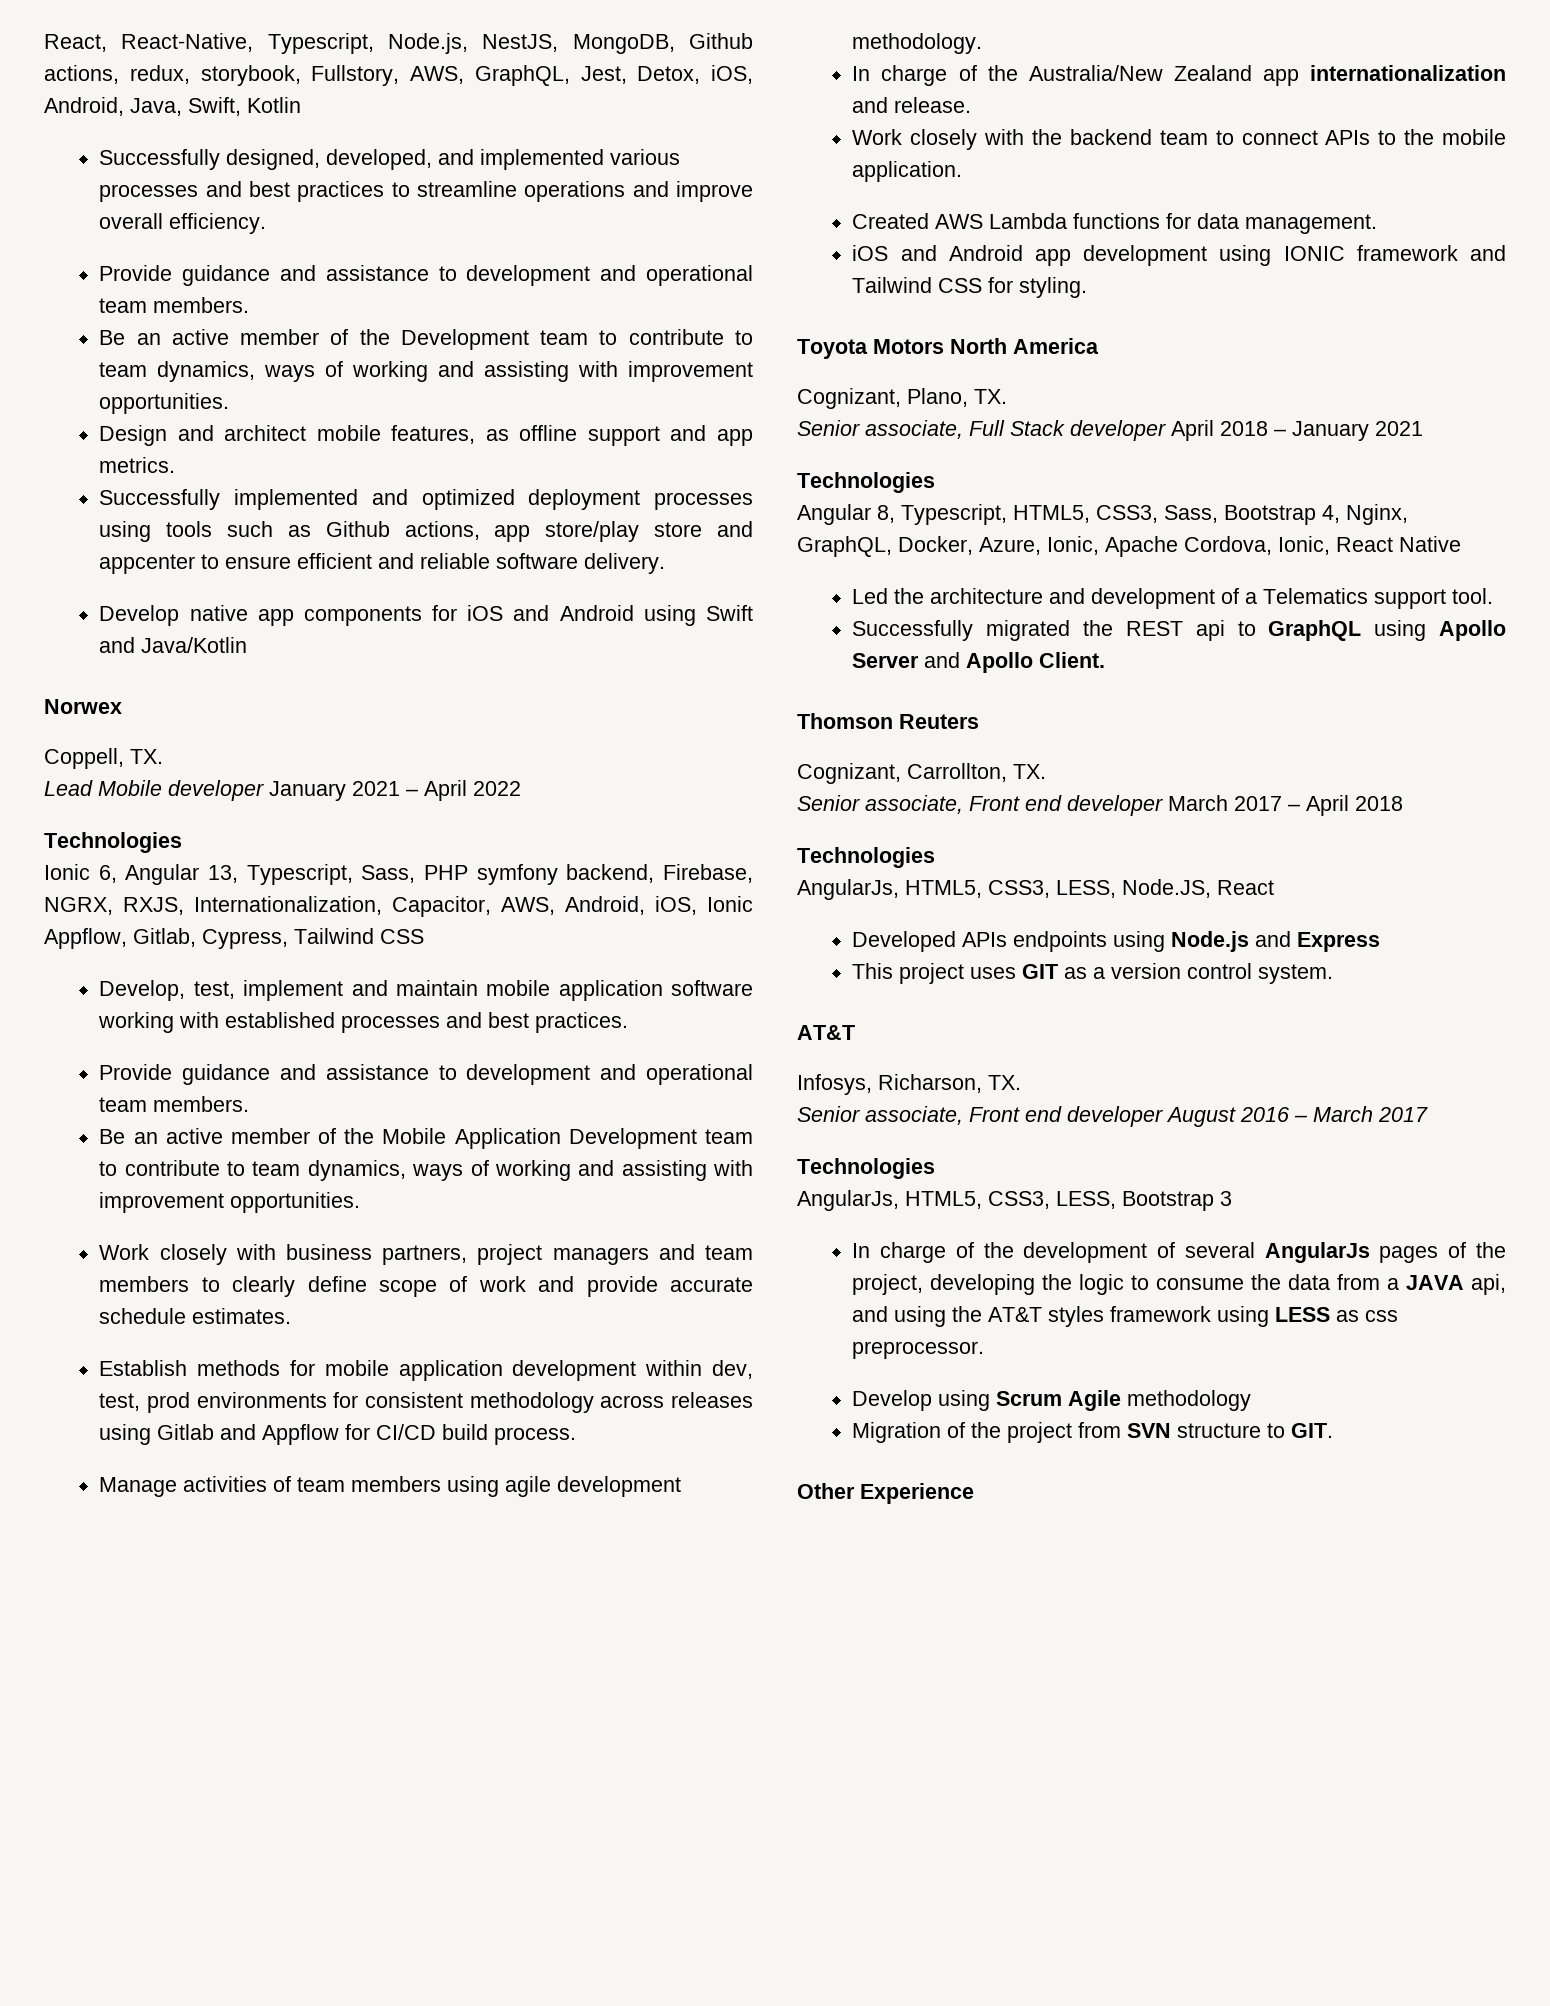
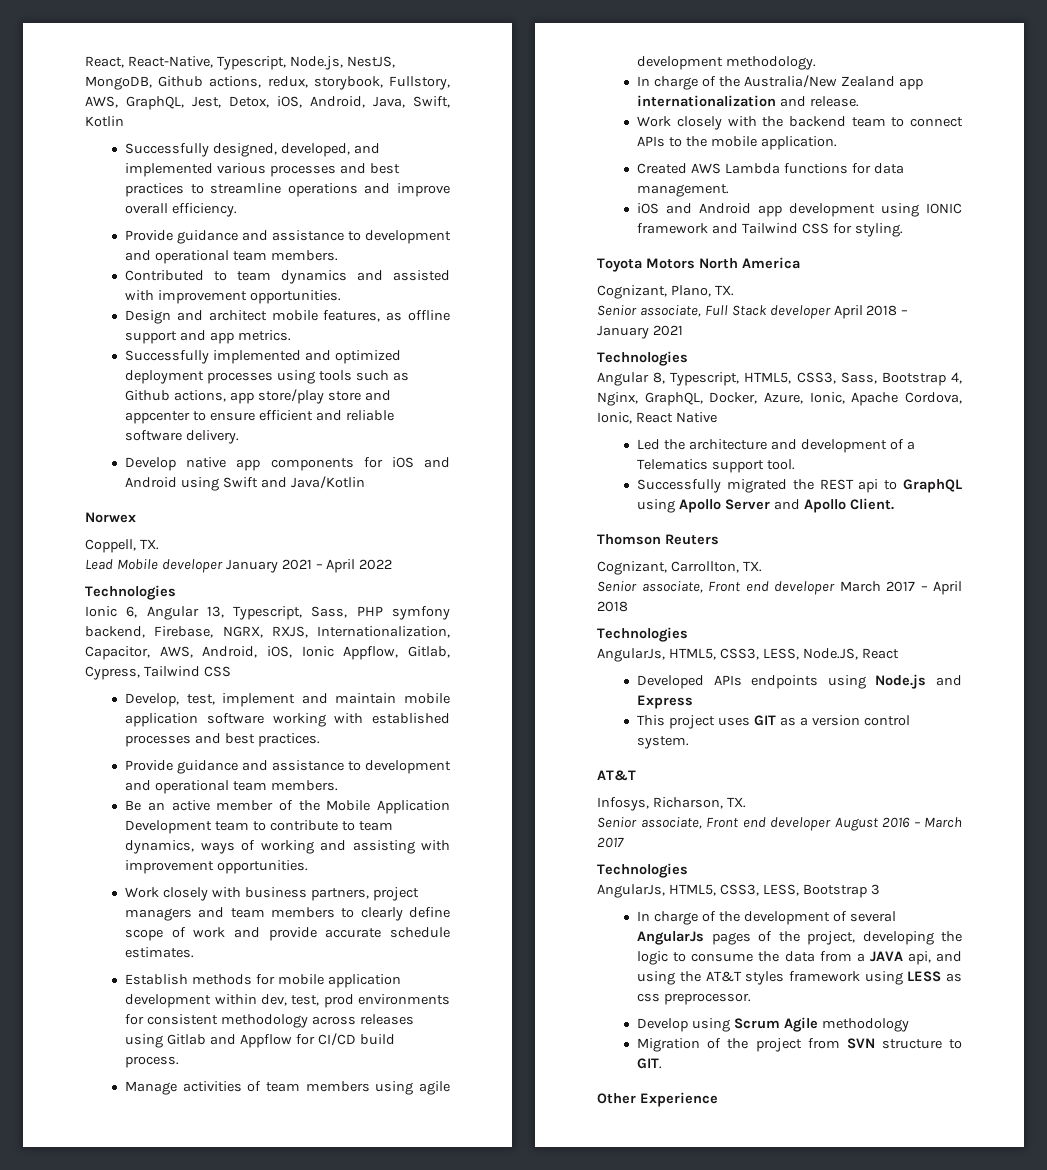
[99,329,753,350] [99,361,570,382] Be an active member of the Development team to contribute to team dynamics, ways of working and assisting -> [125,270,450,284] Contributed to team dynamics and assisted

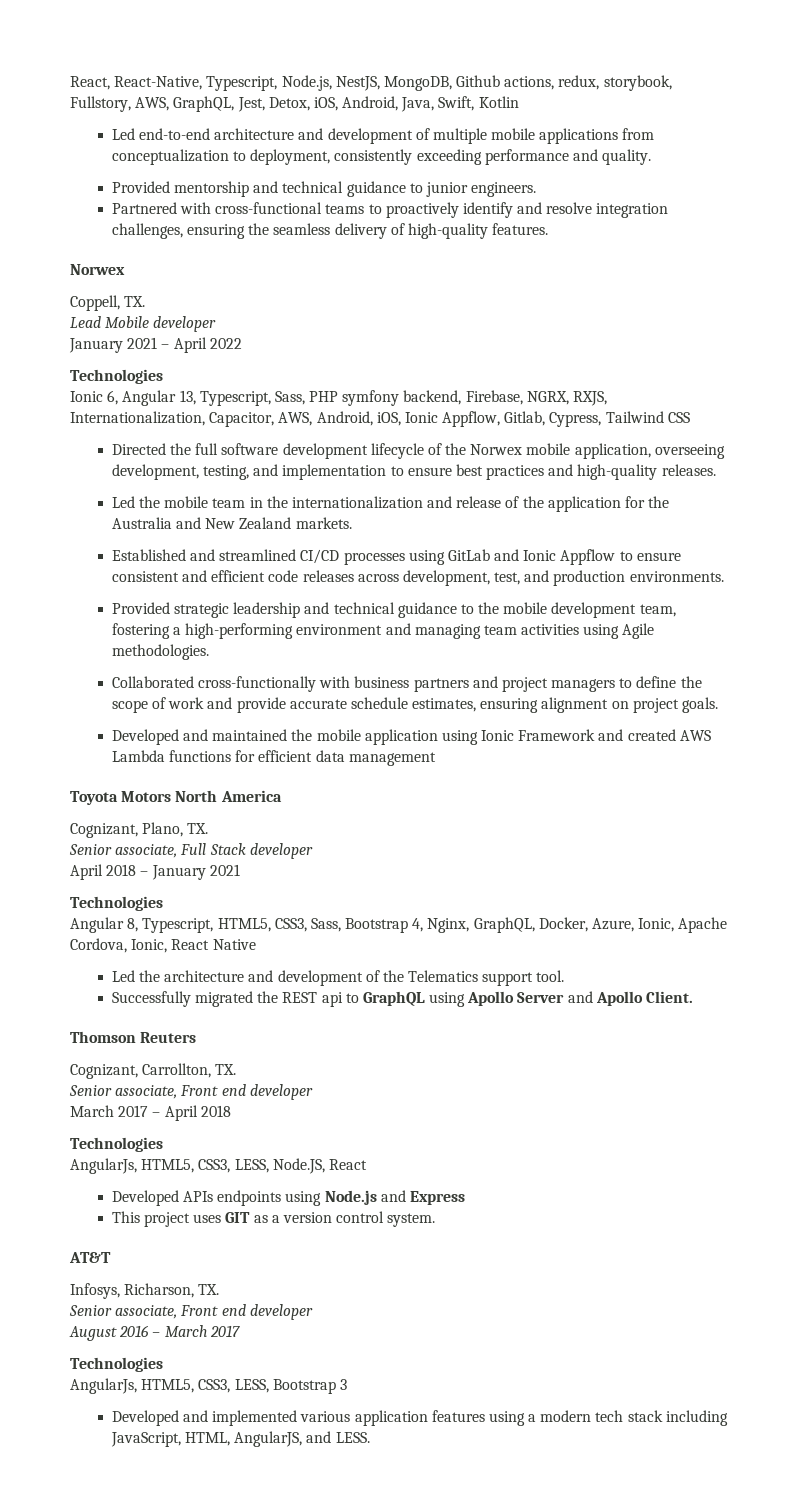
[125,143,380,157] [125,163,400,177] [125,183,451,197] [125,203,238,217] [125,230,451,244] [125,250,338,264] [125,270,450,284] [125,290,342,304] [125,310,450,324] [125,330,291,344] [125,350,401,364] [125,370,409,384] [125,389,391,404] [125,410,394,424] [125,430,240,444] [125,457,451,471] [125,476,365,491] Successfully designed, developed, and implemented various processes and best practices to streamline operations and improve overall efficiency. // Provide guidance and assistance to development and operational team members. // Contributed to team dynamics and assisted with improvement opportunities. // Design and architect mobile features, as offline support and app metrics. // Successfully implemented and optimized deployment processes using tools such as Github actions, app store/play store and appcenter to ensure efficient and reliable software delivery. // Develop native app components for iOS and Android using Swift and Java/Kotlin -> [111,128,655,144] [111,149,652,165] [111,181,537,197] [111,202,669,218] [111,223,549,239] Led end-to-end architecture and development of multiple mobile applications from conceptualization to deployment, consistently exceeding performance and quality. // Provided mentorship and technical guidance to junior engineers. // Partnered with cross-functional teams to proactively identify and resolve integration challenges, ensuring the seamless delivery of high-quality features.
(223, 566) none -> (217, 324) //
[125,693,450,707] [125,713,450,727] [125,733,320,747] [125,760,451,774] [125,780,338,794] [125,800,450,814] [125,820,393,834] [125,840,450,854] [125,860,309,874] [125,887,419,901] [125,907,450,921] Develop, test, implement and maintain mobile application software working with established processes and best practices. // Provide guidance and assistance to development and operational team members. // Be an active member of the Mobile Application Development team to contribute to team dynamics, ways of working and assisting with improvement opportunities. // Work closely with business partners, project managers and team members to clearly define -> [111,443,725,459] [111,464,716,480] [111,496,670,512] [111,517,352,529] [111,549,681,565] [111,570,724,586] [111,602,676,618] [111,623,655,639] [111,644,209,660] [111,676,702,692] Directed the full software development lifecycle of the Norwex mobile application, overseeing development, testing, and implementation to ensure best practices and high-quality releases. // Led the mobile team in the internationalization and release of the application for the Australia and New Zealand markets. // Established and streamlined CI/CD processes using GitLab and Ionic Appflow to ensure consistent and efficient code releases across development, test, and production environments. // Provided strategic leadership and technical guidance to the mobile development team, fostering a high-performing environment and managing team activities using Agile methodologies. // Collaborated cross-functionally with business partners and project managers to define the
[125,947,195,958] [125,974,401,988] [125,994,450,1008] [125,1014,414,1028] [125,1033,395,1048] [125,1056,180,1068] [125,1081,450,1095] [637,56,817,70] [637,75,923,90] [637,95,860,107] [637,116,963,130] [637,136,837,150] [637,163,904,174] [637,184,730,197] [637,203,962,217] [637,223,903,237] estimates. // Establish methods for mobile application development within dev, test, prod environments for consistent methodology across releases using Gitlab and Appflow for CI/CD build process. // Manage activities of team members using agile development methodology. // In charge of the Australia/New Zealand app internationalization and release. // Work closely with the backend team to connect APIs to the mobile application. // Created AWS Lambda functions for data management. // iOS and Android app development using IONIC framework and Tailwind CSS for styling. -> [412,697,719,713] [111,729,711,745] [111,750,436,766] estimates, ensuring alignment on project goals. // Developed and maintained the mobile application using Ionic Framework and created AWS Lambda functions for efficient data management
(831, 312) none -> (313, 851) //
[906,441,915,450] a -> [382,970,404,982] the
(835, 588) none -> (313, 1092) //
(831, 824) none -> (313, 1312) //
[637,911,896,925] [637,931,962,945] [637,951,962,965] [637,971,962,985] [637,993,752,1005] [637,1017,909,1032] [637,1038,962,1052] [637,1058,663,1069] [597,1092,718,1107] In charge of the development of several AngularJs pages of the project, developing the logic to consume the data from a JAVA api, and using the AT&T styles framework using LESS as css preprocessor. // Develop using Scrum Agile methodology // Migration of the project from SVN structure to GIT. // Other Experience -> [111,1410,728,1426] [110,1431,370,1447] Developed and implemented various application features using a modern tech stack including JavaScript, HTML, AngularJS, and LESS.

